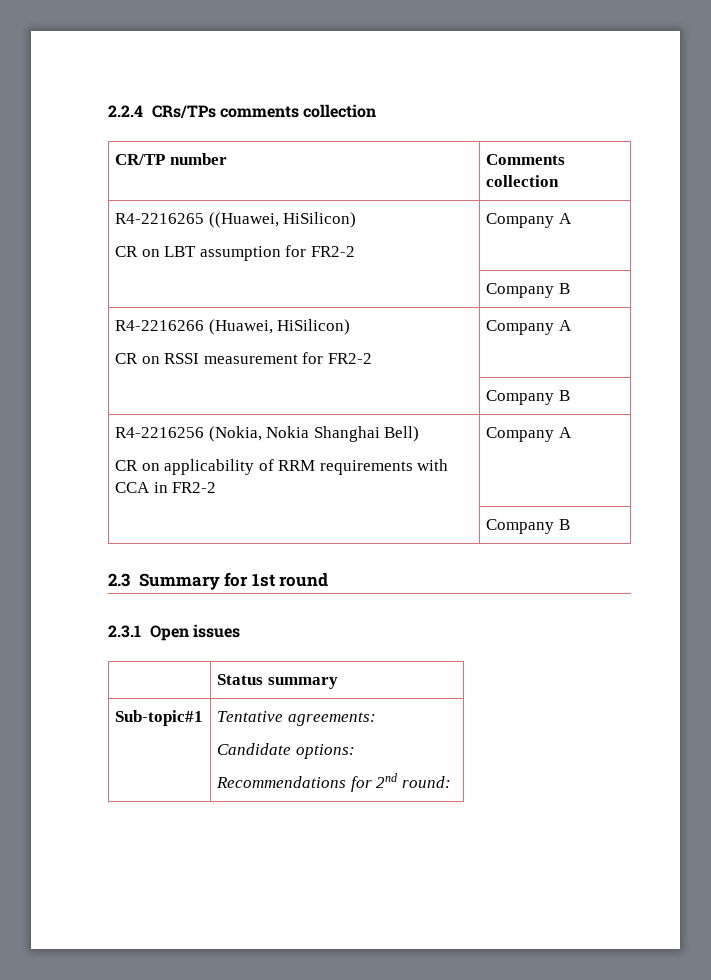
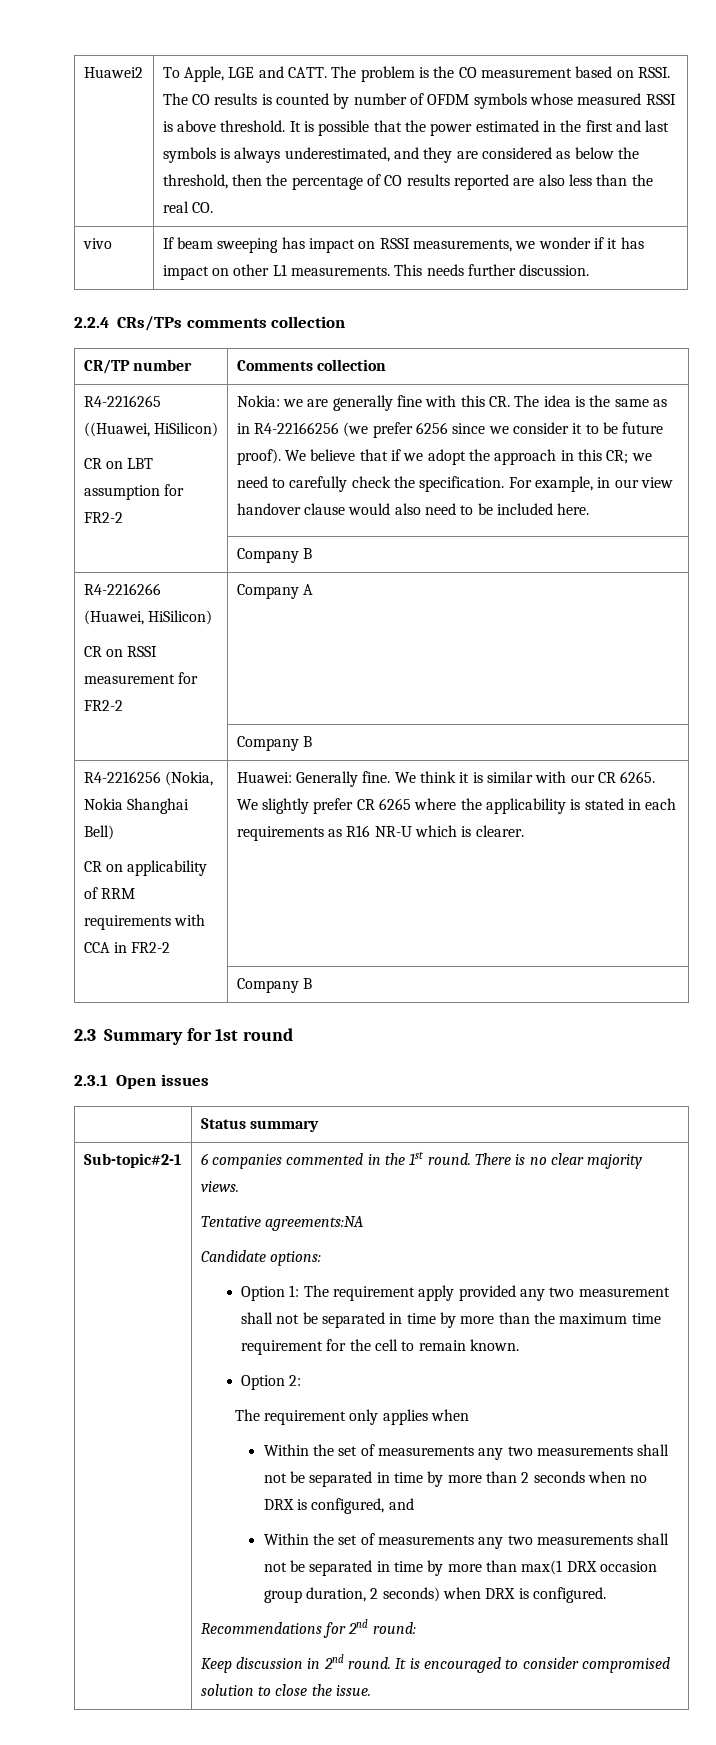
(108, 111) none -> [83,67,143,78] [162,66,670,82] [162,93,676,109] [162,120,670,136] [162,147,639,163] [162,174,653,190] [162,201,214,213] [82,238,112,249] [162,237,644,253] [162,264,590,280] Huawei2 | To Apple, LGE and CATT. The problem is the CO measurement based on RSSI. The CO results is counted by number of OFDM symbols whose measured RSSI is above threshold. It is possible that the power estimated in the first and last symbols is always underestimated, and they are considered as below the threshold, then the percentage of CO results reported are also less than the real CO. // vivo | If beam sweeping has impact on RSSI measurements, we wonder if it has impact on other L1 measurements. This needs further discussion. //
[485,213,572,228] Company A -> [236,395,667,411] [236,422,664,438] [236,449,652,465] [236,476,673,492] [236,503,590,515] Nokia: we are generally fine with this CR. The idea is the same as in R4-22166256 (we prefer 6256 since we consider it to be future proof). We believe that if we adopt the approach in this CR; we need to carefully check the specification. For example, in our view handover clause would also need to be included here.
[485,427,572,442] Company A -> [236,771,656,787] [236,798,677,814] [236,825,524,841] Huawei: Generally fine. We think it is similar with our CR 6265. We slightly prefer CR 6265 where the applicability is stated in each requirements as R16 NR-U which is clearer.
[114,710,203,726] [216,711,376,726] [216,743,355,759] [215,773,451,792] Sub-topic#1 | Tentative agreements: // Candidate options: // Recommendations for 2nd round: -> [83,1153,181,1168] [200,1151,643,1169] [200,1181,239,1192] [200,1216,364,1231] [200,1250,322,1266] [241,1285,670,1301] [241,1312,661,1328] [241,1339,519,1355] [241,1375,302,1390] [234,1409,470,1425] [263,1444,670,1460] [263,1471,648,1487] [263,1498,414,1514] [263,1533,670,1549] [263,1560,658,1576] [263,1587,607,1603] [200,1619,416,1638] [200,1654,670,1673] [200,1684,371,1696] Sub-topic#2-1 | 6 companies commented in the 1st round. There is no clear majority views. // Tentative agreements:NA // Candidate options: // Option 1: The requirement apply provided any two measurement shall not be separated in time by more than the maximum time requirement for the cell to remain known. // Option 2: // The requirement only applies when // Within the set of measurements any two measurements shall not be separated in time by more than 2 seconds when no DRX is configured, and // Within the set of measurements any two measurements shall not be separated in time by more than max(1 DRX occasion group duration, 2 seconds) when DRX is configured. // Recommendations for 2nd round: // Keep discussion in 2nd round. It is encouraged to consider compromised solution to close the issue.

